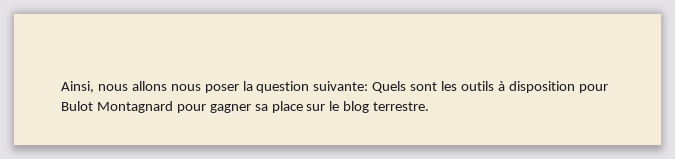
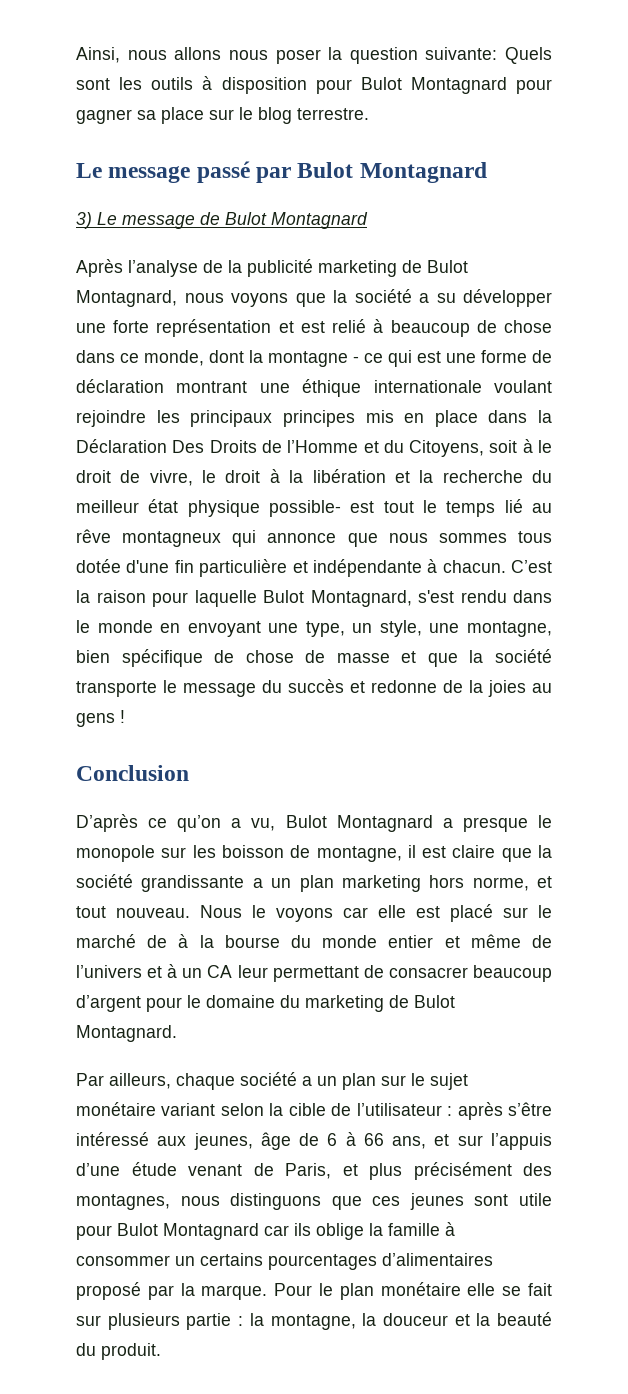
(430, 106) none -> [76,161,487,183] [76,212,368,229] [76,259,468,277] [76,289,552,307] [76,319,552,337] [76,350,552,367] [76,379,552,397] [76,410,552,427] [76,439,553,457] [76,469,552,486] [76,499,552,517] [76,529,553,547] [76,559,552,577] [76,590,552,607] [76,620,552,637] [76,649,552,667] [76,679,552,697] [76,710,125,727] [76,765,189,781] [76,814,552,832] [76,845,552,862] [76,874,552,892] [76,904,552,922] [76,934,552,948] [76,964,552,982] [76,995,455,1012] [76,1025,177,1042] [76,1072,468,1090] [76,1102,553,1120] [76,1132,552,1150] [76,1162,552,1180] [76,1193,552,1210] [76,1222,455,1240] [76,1253,493,1270] [76,1282,552,1300] [76,1312,552,1330] [76,1343,161,1360] // Le message passé par Bulot Montagnard // 3) Le message de Bulot Montagnard // Après l’analyse de la publicité marketing de Bulot Montagnard, nous voyons que la société a su développer une forte représentation et est relié à beaucoup de chose dans ce monde, dont la montagne - ce qui est une forme de déclaration montrant une éthique internationale voulant rejoindre les principaux principes mis en place dans la Déclaration Des Droits de l’Homme et du Citoyens, soit à le droit de vivre, le droit à la libération et la recherche du meilleur état physique possible- est tout le temps lié au rêve montagneux qui annonce que nous sommes tous dotée d'une fin particulière et indépendante à chacun. C’est la raison pour laquelle Bulot Montagnard, s'est rendu dans le monde en envoyant une type, un style, une montagne, bien spécifique de chose de masse et que la société transporte le message du succès et redonne de la joies au gens ! // Conclusion // D’après ce qu’on a vu, Bulot Montagnard a presque le monopole sur les boisson de montagne, il est claire que la société grandissante a un plan marketing hors norme, et tout nouveau. Nous le voyons car elle est placé sur le marché de à la bourse du monde entier et même de l’univers et à un CA leur permettant de consacrer beaucoup d’argent pour le domaine du marketing de Bulot Montagnard. // Par ailleurs, chaque société a un plan sur le sujet monétaire variant selon la cible de l’utilisateur : après s’être intéressé aux jeunes, âge de 6 à 66 ans, et sur l’appuis d’une étude venant de Paris, et plus précisément des montagnes, nous distinguons que ces jeunes sont utile pour Bulot Montagnard car ils oblige la famille à consommer un certains pourcentages d’alimentaires proposé par la marque. Pour le plan monétaire elle se fait sur plusieurs partie : la montagne, la douceur et la beauté du produit.

